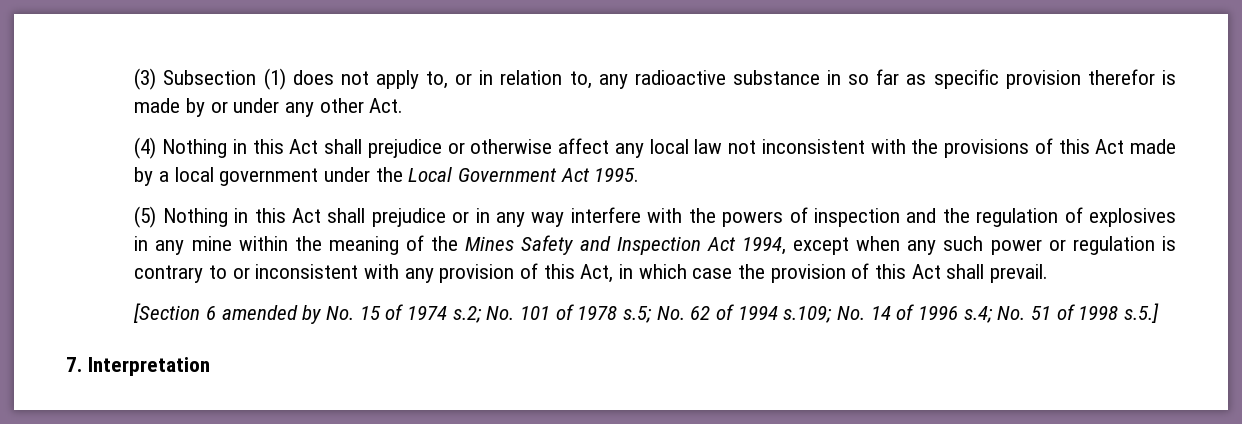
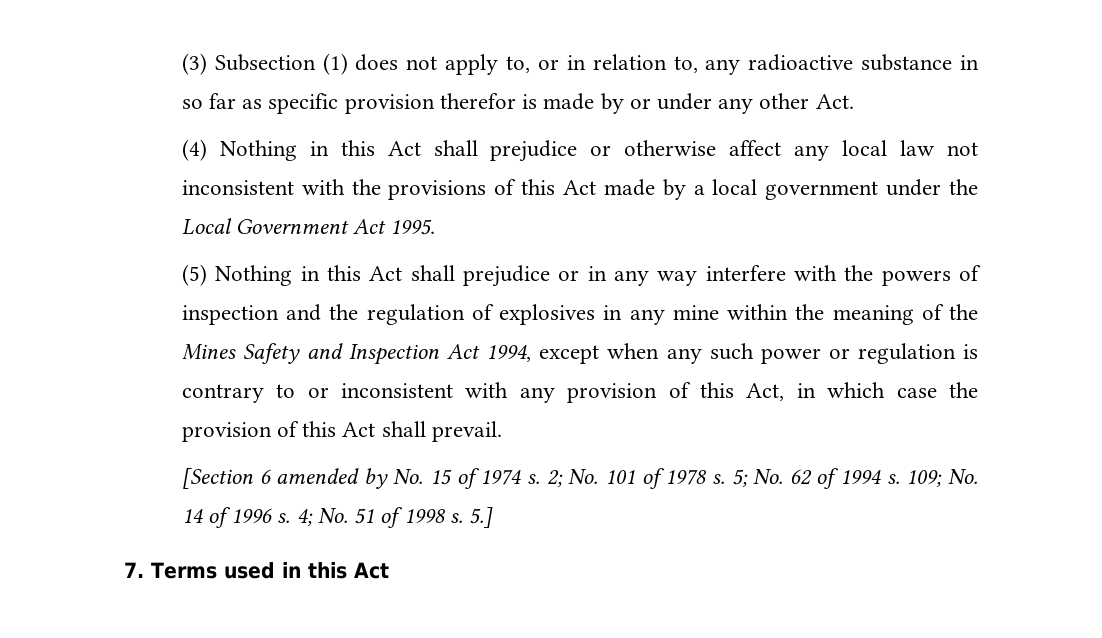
[452,306,482,323] s.2; -> [526,470,563,487] s. 2;
[623,306,653,323] s.5; -> [711,469,748,487] s. 5;
[783,306,833,323] s.109; -> [886,469,943,487] s. 109;
[963,306,993,323] s.4; -> [277,508,313,526] s. 4;
[1124,303,1160,323] s.5.] -> [449,507,493,528] s. 5.]
[87,357,210,376] Interpretation -> [151,562,389,579] Terms used in this Act

